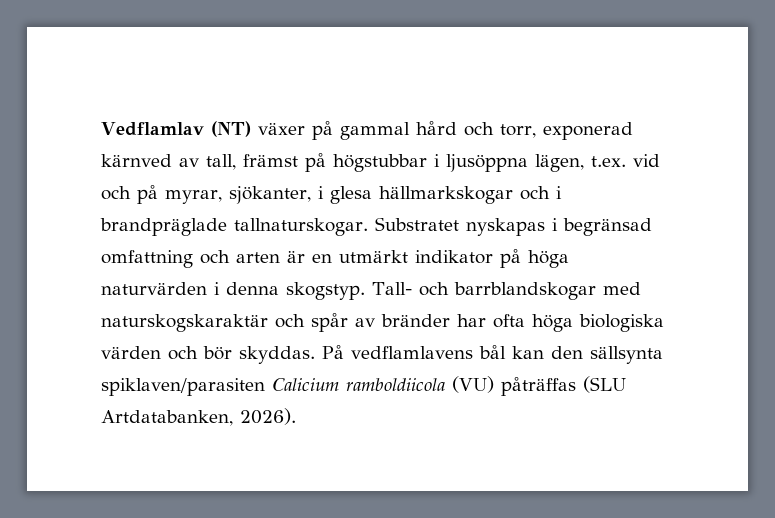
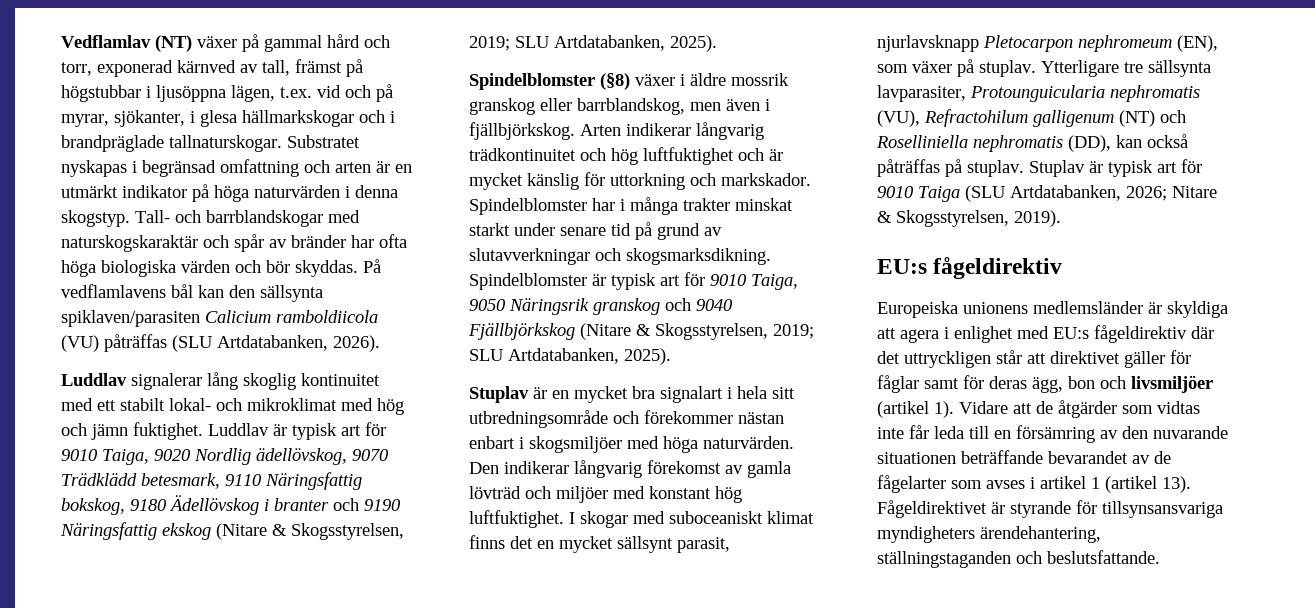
(296, 416) none -> [61,372,380,390] [61,398,404,415] [61,422,386,440] [61,448,389,465] [61,472,362,490] [61,495,401,515] [60,522,404,540] [469,35,717,52] [469,73,789,90] [469,98,770,115] [469,122,764,140] [469,147,783,165] [469,172,811,190] [469,197,793,215] [469,222,722,240] [469,248,771,265] [469,272,798,290] [469,298,733,315] [468,323,814,340] [469,348,671,365] [469,386,795,403] [469,410,784,428] [469,436,794,453] [469,460,791,478] [469,486,742,503] [469,510,814,528] [469,535,730,553] [877,35,1218,52] [877,59,1211,77] [877,85,1200,102] [877,109,1186,127] [876,134,1188,152] [877,159,1202,177] [877,185,1217,202] [877,210,1061,227] [877,257,1063,279] [877,301,1228,318] [877,325,1214,343] [877,350,1191,368] [877,375,1213,393] [877,400,1200,418] [877,425,1228,443] [877,450,1171,464] [877,475,1191,493] [877,500,1223,518] [877,526,1101,543] [877,550,1160,568] // Luddlav signalerar lång skoglig kontinuitet med ett stabilt lokal- och mikroklimat med hög och jämn fuktighet. Luddlav är typisk art för 9010 Taiga, 9020 Nordlig ädellövskog, 9070 Trädklädd betesmark, 9110 Näringsfattig bokskog, 9180 Ädellövskog i branter och 9190 Näringsfattig ekskog (Nitare & Skogsstyrelsen, 2019; SLU Artdatabanken, 2025). // Spindelblomster (§8) växer i äldre mossrik granskog eller barrblandskog, men även i fjällbjörkskog. Arten indikerar långvarig trädkontinuitet och hög luftfuktighet och är mycket känslig för uttorkning och markskador. Spindelblomster har i många trakter minskat starkt under senare tid på grund av slutavverkningar och skogsmarksdikning. Spindelblomster är typisk art för 9010 Taiga, 9050 Näringsrik granskog och 9040 Fjällbjörkskog (Nitare & Skogsstyrelsen, 2019; SLU Artdatabanken, 2025). // Stuplav är en mycket bra signalart i hela sitt utbredningsområde och förekommer nästan enbart i skogsmiljöer med höga naturvärden. Den indikerar långvarig förekomst av gamla lövträd och miljöer med konstant hög luftfuktighet. I skogar med suboceaniskt klimat finns det en mycket sällsynt parasit, njurlavsknapp Pletocarpon nephromeum (EN), som växer på stuplav. Ytterligare tre sällsynta lavparasiter, Protounguicularia nephromatis (VU), Refractohilum galligenum (NT) och Roselliniella nephromatis (DD), kan också påträffas på stuplav. Stuplav är typisk art för 9010 Taiga (SLU Artdatabanken, 2026; Nitare & Skogsstyrelsen, 2019). // EU:s fågeldirektiv // Europeiska unionens medlemsländer är skyldiga att agera i enlighet med EU:s fågeldirektiv där det uttryckligen står att direktivet gäller för fåglar samt för deras ägg, bon och livsmiljöer (artikel 1). Vidare att de åtgärder som vidtas inte får leda till en försämring av den nuvarande situationen beträffande bevarandet av de fågelarter som avses i artikel 1 (artikel 13). Fågeldirektivet är styrande för tillsynsansvariga myndigheters ärendehantering, ställningstaganden och beslutsfattande.

